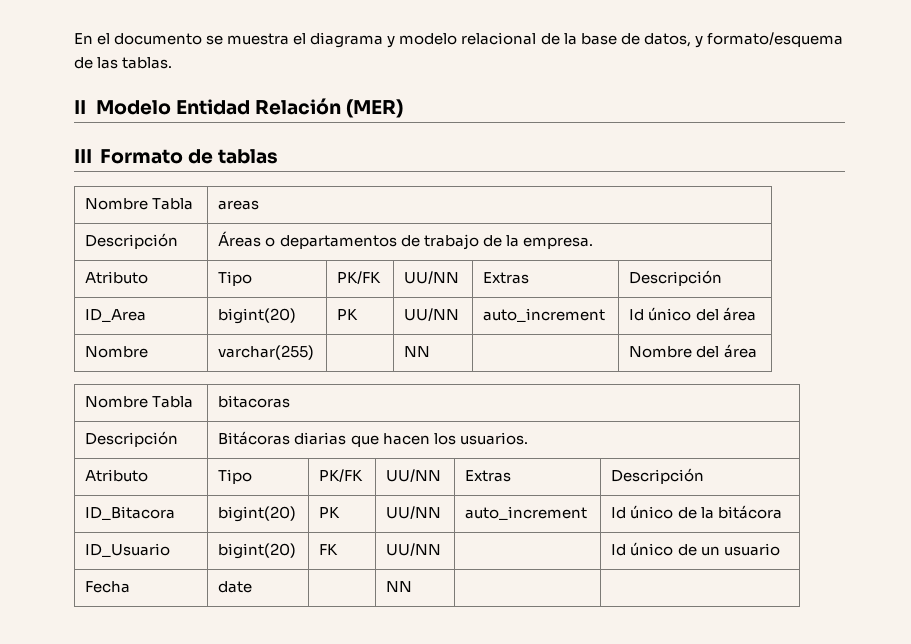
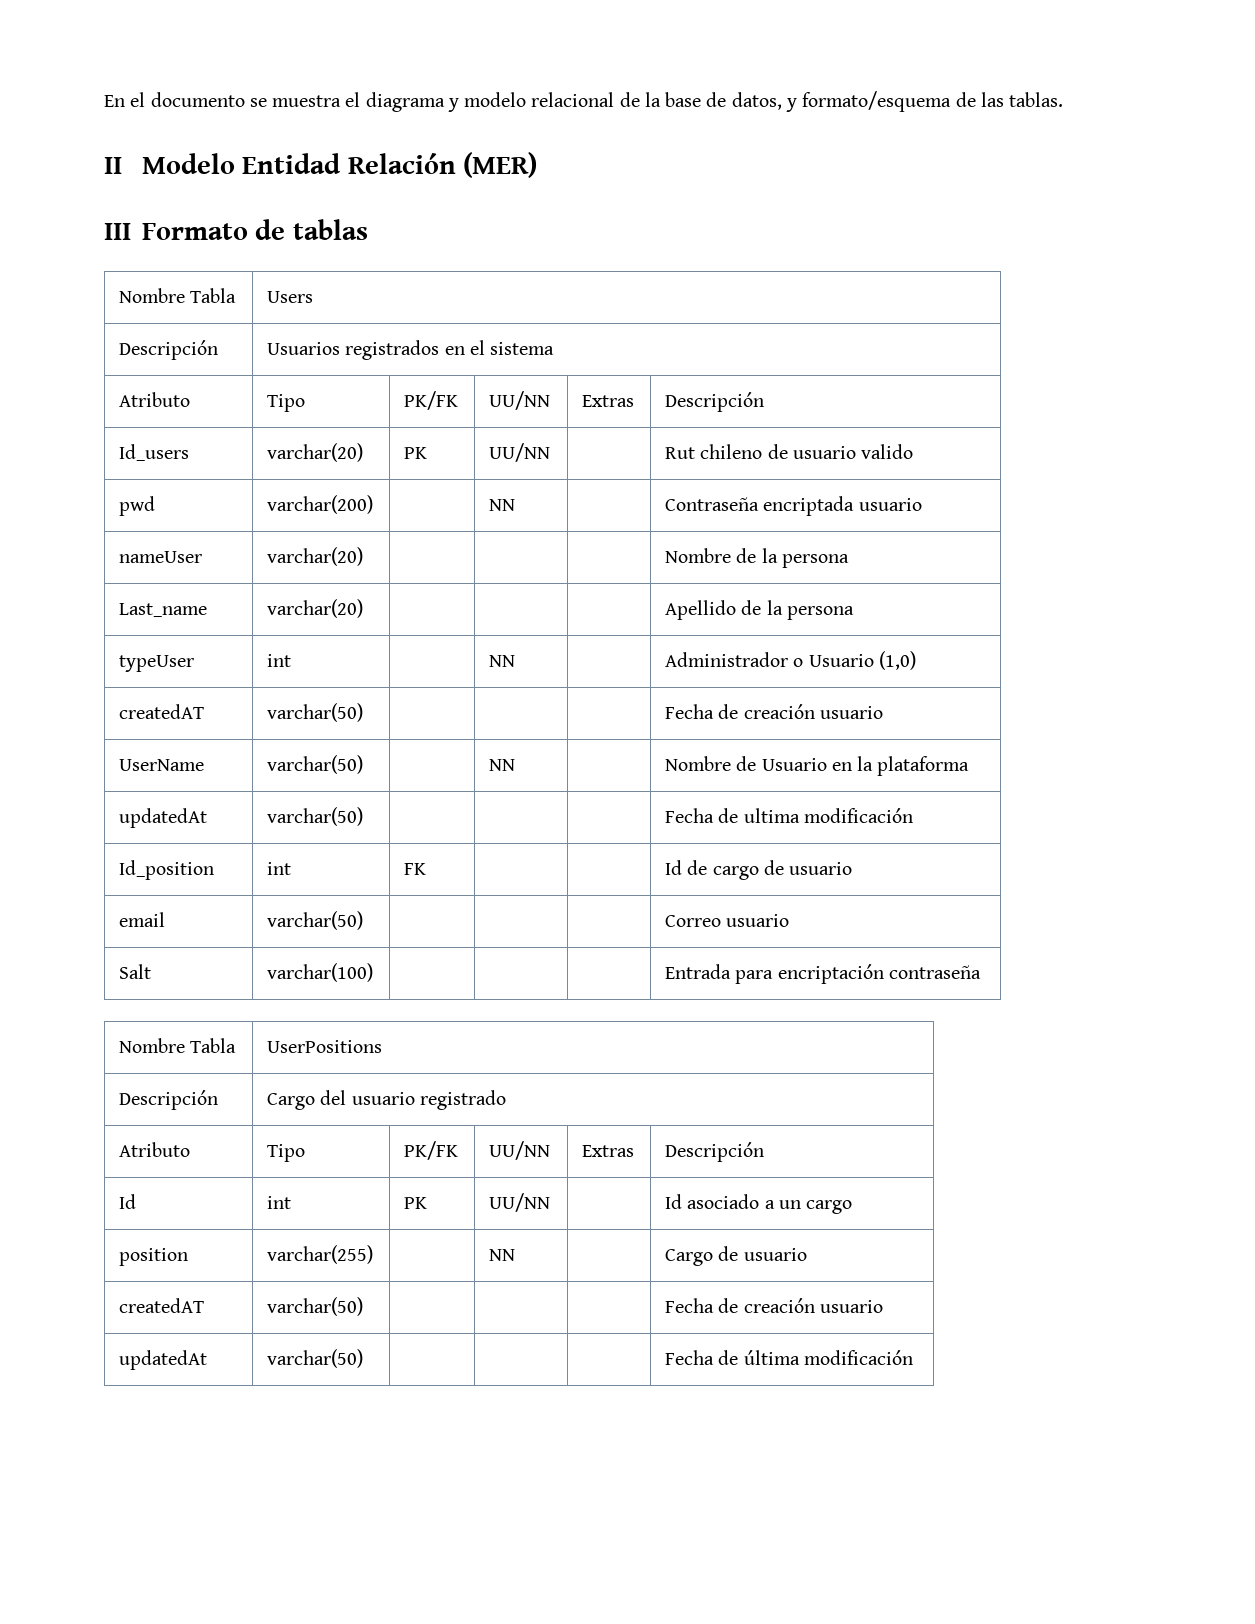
[218,200,260,210] [85,233,179,249] [218,231,593,250] [85,271,149,284] [218,271,253,286] [337,271,382,284] [404,271,460,284] [483,272,530,284] [629,270,723,286] [85,309,147,322] [218,308,297,324] [337,309,359,320] [404,308,460,321] [483,308,606,322] [629,307,756,321] [85,346,149,358] [218,345,315,360] [404,346,431,357] [629,344,757,358] [85,396,194,408] [218,395,291,408] [85,431,179,447] [218,431,528,447] [85,469,149,482] [218,469,253,484] [319,469,364,482] [386,469,442,482] [465,470,512,482] [611,468,705,484] [85,506,176,520] [218,506,297,522] [319,507,341,518] [386,506,442,519] [465,506,588,520] [611,505,782,519] [85,543,171,557] [218,543,297,559] [319,544,339,555] [386,543,442,556] [611,542,780,556] [85,581,131,593] [218,581,253,593] [386,581,413,592] areas // Descripción | Áreas o departamentos de trabajo de la empresa. // Atributo | Tipo | PK/FK | UU/NN | Extras | Descripción // ID_Area | bigint(20) | PK | UU/NN | auto_increment | Id único del área // Nombre | varchar(255) | | NN | | Nombre del área // Nombre Tabla | bitacoras // Descripción | Bitácoras diarias que hacen los usuarios. // Atributo | Tipo | PK/FK | UU/NN | Extras | Descripción // ID_Bitacora | bigint(20) | PK | UU/NN | auto_increment | Id único de la bitácora // ID_Usuario | bigint(20) | FK | UU/NN | | Id único de un usuario // Fecha | date | | NN | | -> [267,291,314,303] [119,340,219,360] [267,340,555,360] [119,392,191,407] [267,394,306,412] [404,391,459,410] [489,391,551,410] [582,395,635,407] [665,392,765,412] [119,444,190,461] [267,443,364,462] [404,447,428,459] [489,443,551,462] [665,444,914,459] [119,496,156,516] [267,495,374,514] [489,499,516,511] [665,496,922,516] [119,551,203,563] [267,547,364,566] [665,548,849,568] [119,603,208,617] [267,599,364,618] [665,600,854,620] [119,655,195,672] [267,654,292,667] [489,655,516,667] [665,651,916,670] [119,704,205,719] [267,703,364,722] [665,704,883,719] [119,759,205,771] [267,755,364,774] [489,759,516,771] [665,756,970,776] [119,808,208,828] [267,807,364,826] [665,808,913,823] [119,860,215,880] [267,862,292,875] [404,863,427,875] [665,860,853,880] [119,912,166,927] [267,911,364,930] [665,914,790,927] [119,964,152,979] [267,963,374,982] [665,964,981,984] [119,1038,237,1053] [267,1040,383,1053] [119,1090,219,1110] [267,1090,506,1110] [119,1142,191,1157] [267,1144,306,1162] [404,1141,459,1160] [489,1141,551,1160] [582,1145,635,1157] [665,1142,765,1162] [119,1194,137,1209] [267,1196,292,1209] [404,1197,428,1209] [489,1193,551,1212] [665,1194,853,1214] [119,1248,189,1266] [267,1245,374,1264] [489,1249,516,1261] [665,1246,807,1266] [119,1298,205,1313] [267,1297,364,1316] [665,1298,883,1313] [119,1350,208,1370] [267,1349,364,1368] [665,1350,913,1365] Users // Descripción | Usuarios registrados en el sistema // Atributo | Tipo | PK/FK | UU/NN | Extras | Descripción // Id_users | varchar(20) | PK | UU/NN | | Rut chileno de usuario valido // pwd | varchar(200) | | NN | | Contraseña encriptada usuario // nameUser | varchar(20) | | | | Nombre de la persona // Last_name | varchar(20) | | | | Apellido de la persona // typeUser | int | | NN | | Administrador o Usuario (1,0) // createdAT | varchar(50) | | | | Fecha de creación usuario // UserName | varchar(50) | | NN | | Nombre de Usuario en la plataforma // updatedAt | varchar(50) | | | | Fecha de ultima modificación // Id_position | int | FK | | | Id de cargo de usuario // email | varchar(50) | | | | Correo usuario // Salt | varchar(100) | | | | Entrada para encriptación contraseña // Nombre Tabla | UserPositions // Descripción | Cargo del usuario registrado // Atributo | Tipo | PK/FK | UU/NN | Extras | Descripción // Id | int | PK | UU/NN | | Id asociado a un cargo // position | varchar(255) | | NN | | Cargo de usuario // createdAT | varchar(50) | | | | Fecha de creación usuario // updatedAt | varchar(50) | | | | Fecha de última modificación

